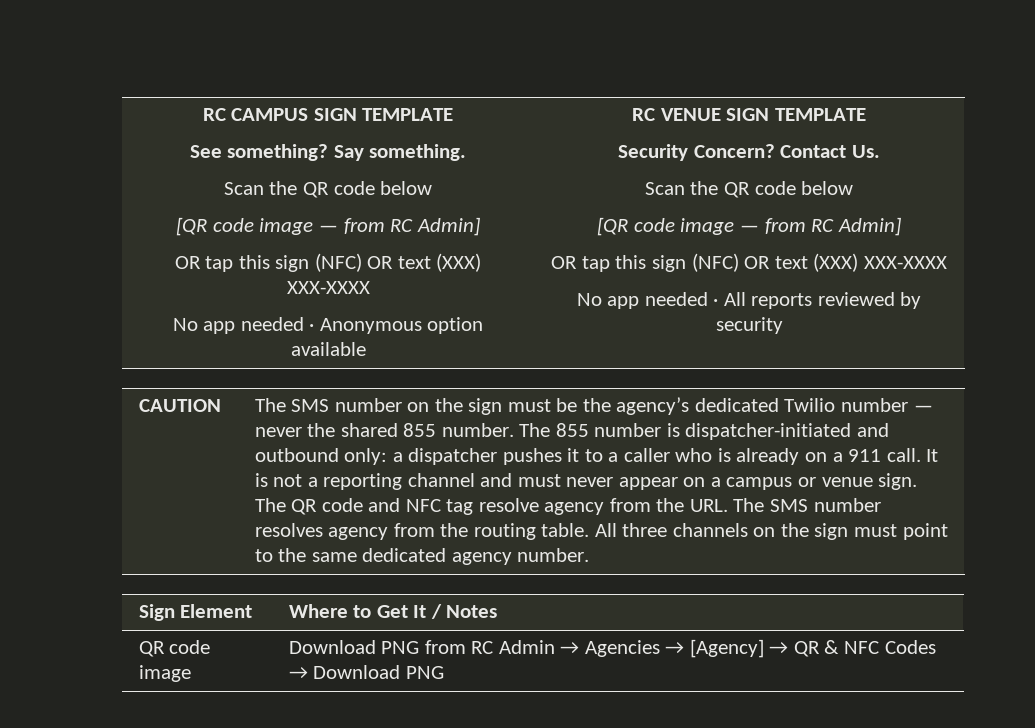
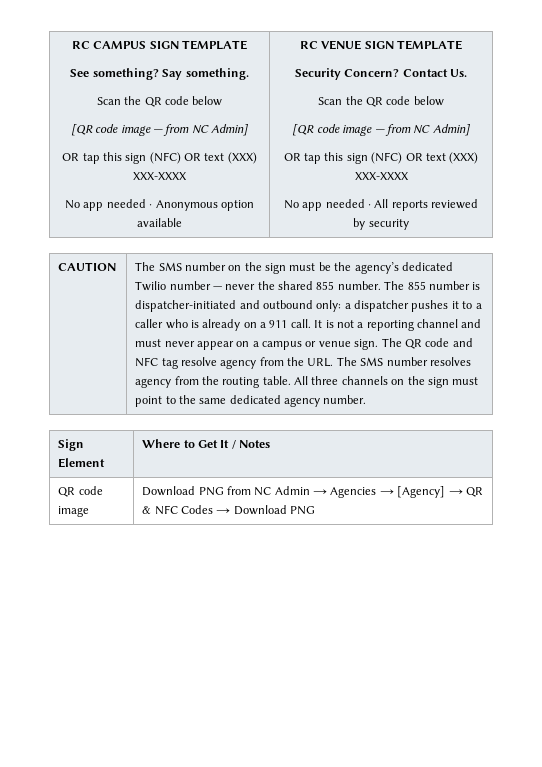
[390,219,414,232] RC -> [191,125,209,134] NC
[811,219,835,232] RC -> [413,125,431,134] NC
[471,641,494,654] RC -> [254,487,272,496] NC

